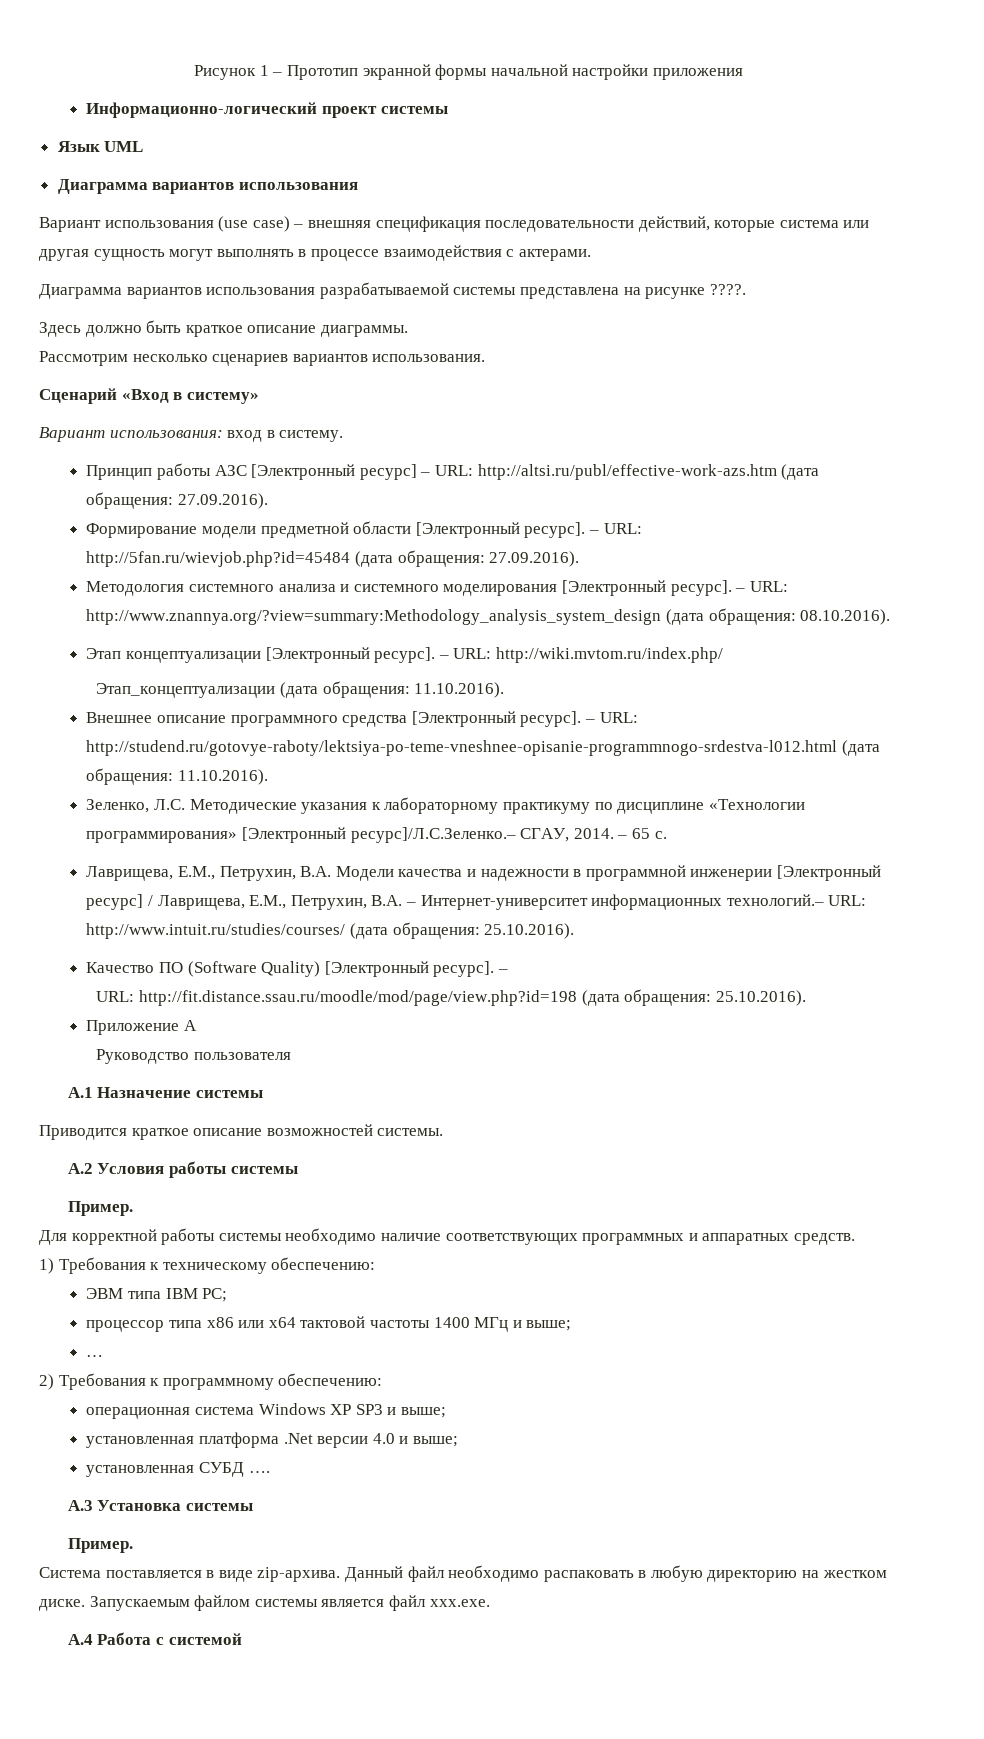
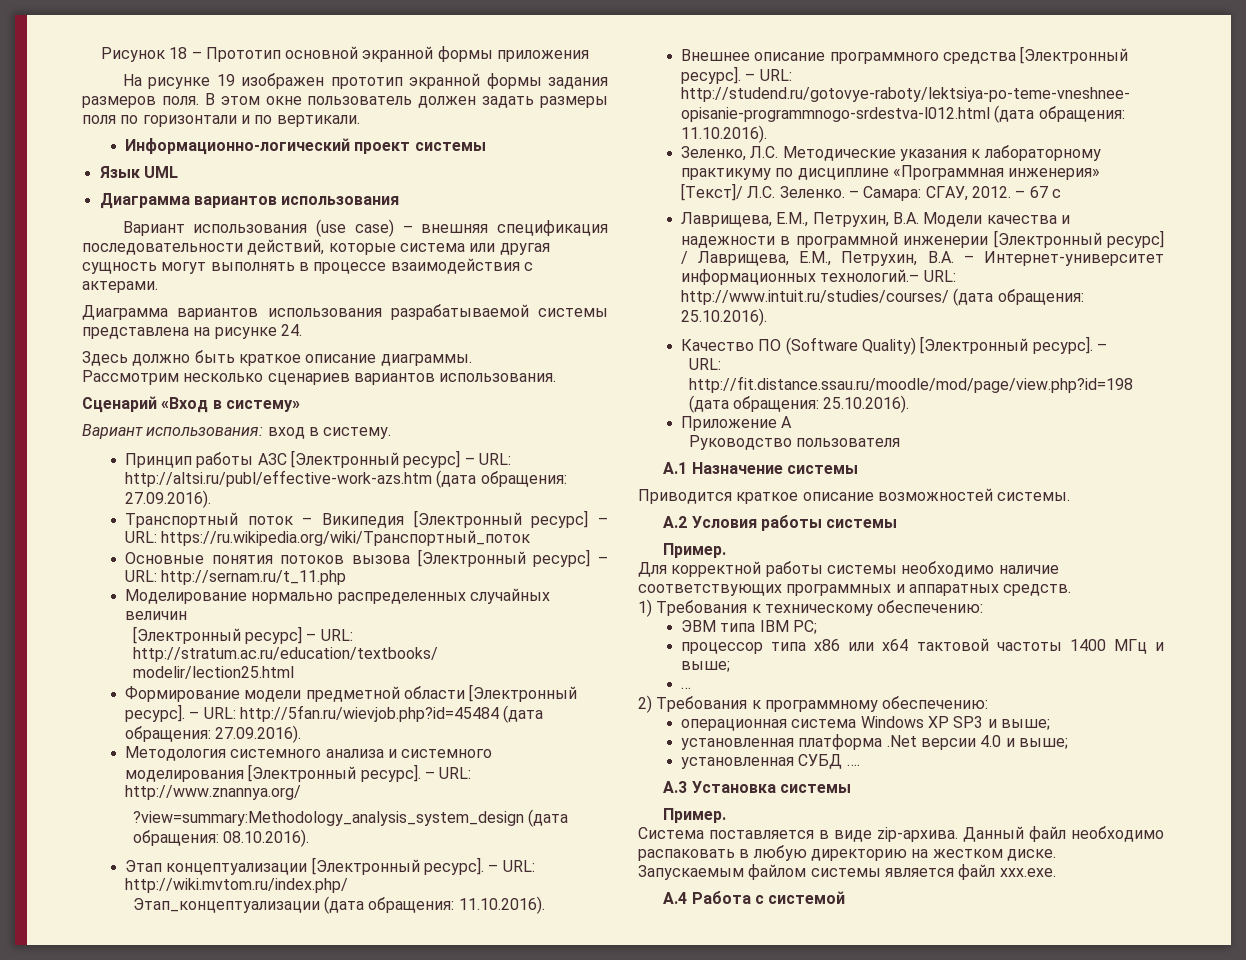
[259,65,269,76] 1 -> [169,47,188,59] 18
[362,64,649,80] экранной формы начальной настройки -> [285,46,493,62] основной экранной формы
(743, 74) none -> [122,73,608,89] [82,93,608,108] [82,115,360,127] // На рисунке 19 изображен прототип экранной формы задания размеров поля. В этом окне пользователь должен задать размеры поля по горизонтали и по вертикали.
[709,284,746,295] ????. -> [280,324,302,336] 24.
(269, 501) none -> [124,510,608,528] [124,530,531,546] [124,549,608,567] [124,570,347,585] [124,588,550,604] [124,611,187,620] [132,626,353,644] [132,647,438,662] [132,666,294,679] // Транспортный поток – Википедия [Электронный ресурс] – URL: https://ru.wikipedia.org/wiki/Транспортный_поток // Основные понятия потоков вызова [Электронный ресурс] – URL: http://sernam.ru/t_11.php // Моделирование нормально распределенных случайных величин // [Электронный ресурс] – URL: http://stratum.ac.ru/education/textbooks/ // modelir/lection25.html
[86,609,662,625] http://www.znannya.org/?view=summary:Methodology_analysis_system_design -> [124,785,301,800] [132,811,524,826] http://www.znannya.org/ // ?view=summary:Methodology_analysis_system_design
[708,799,805,810] [86,827,667,843] «Технологии программирования» [Электронный ресурс]/Л.С.Зеленко.– СГАУ, 2014. – 65 с. -> [892,165,1101,180] [680,183,1061,201] «Программная инженерия» [Текст]/ Л.С. Зеленко. – Самара: СГАУ, 2012. – 67 с

